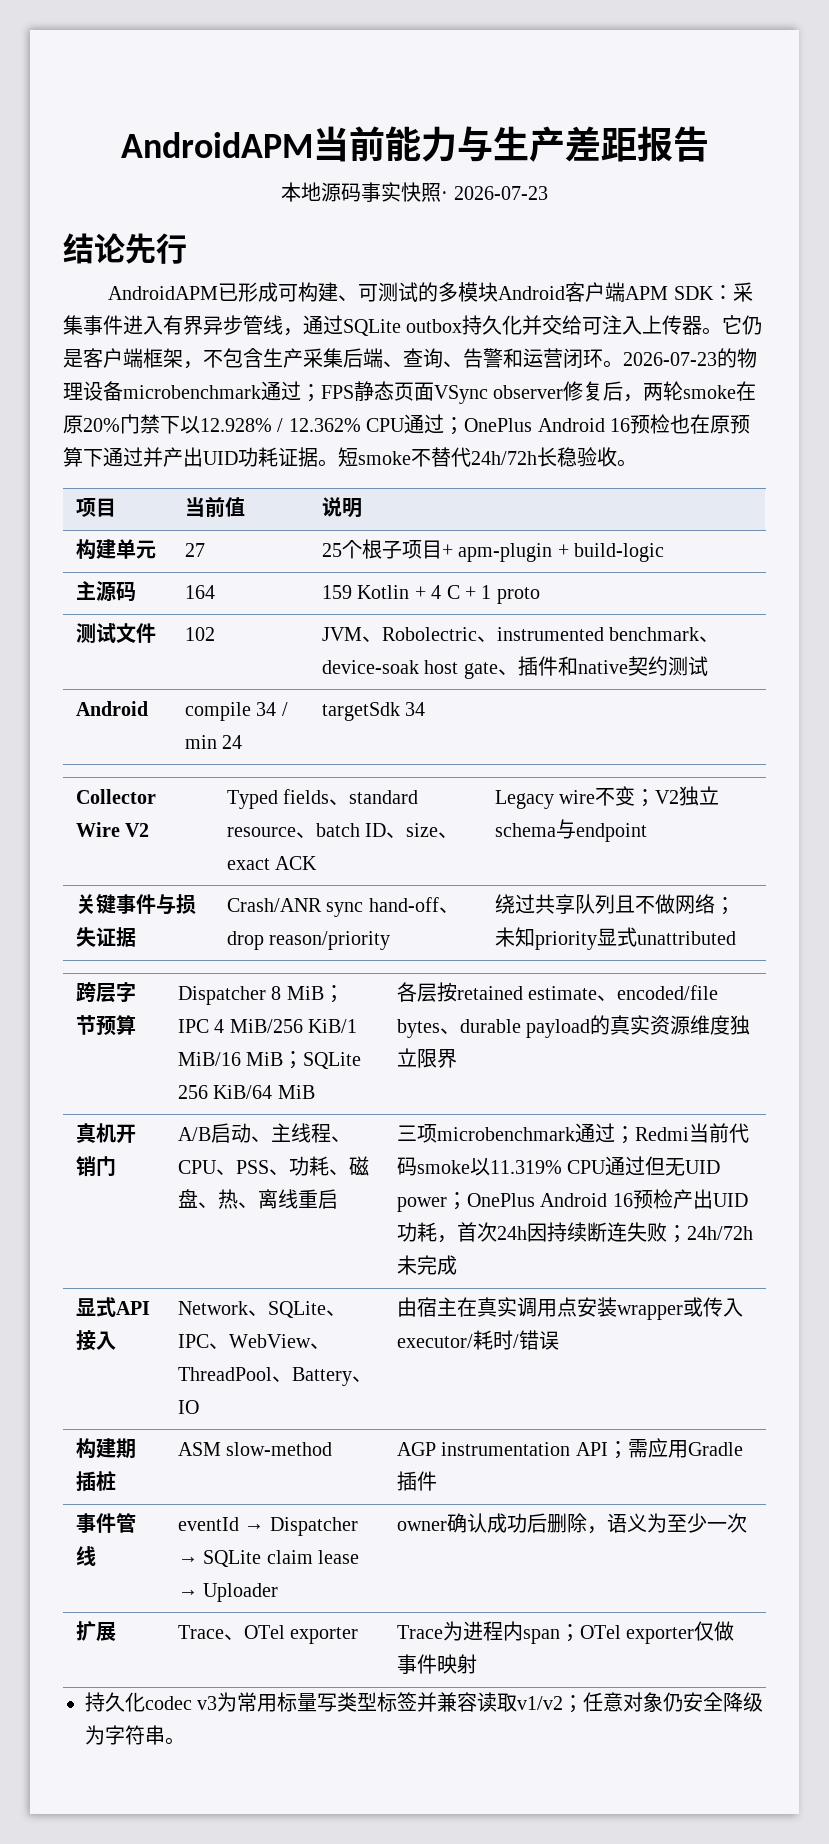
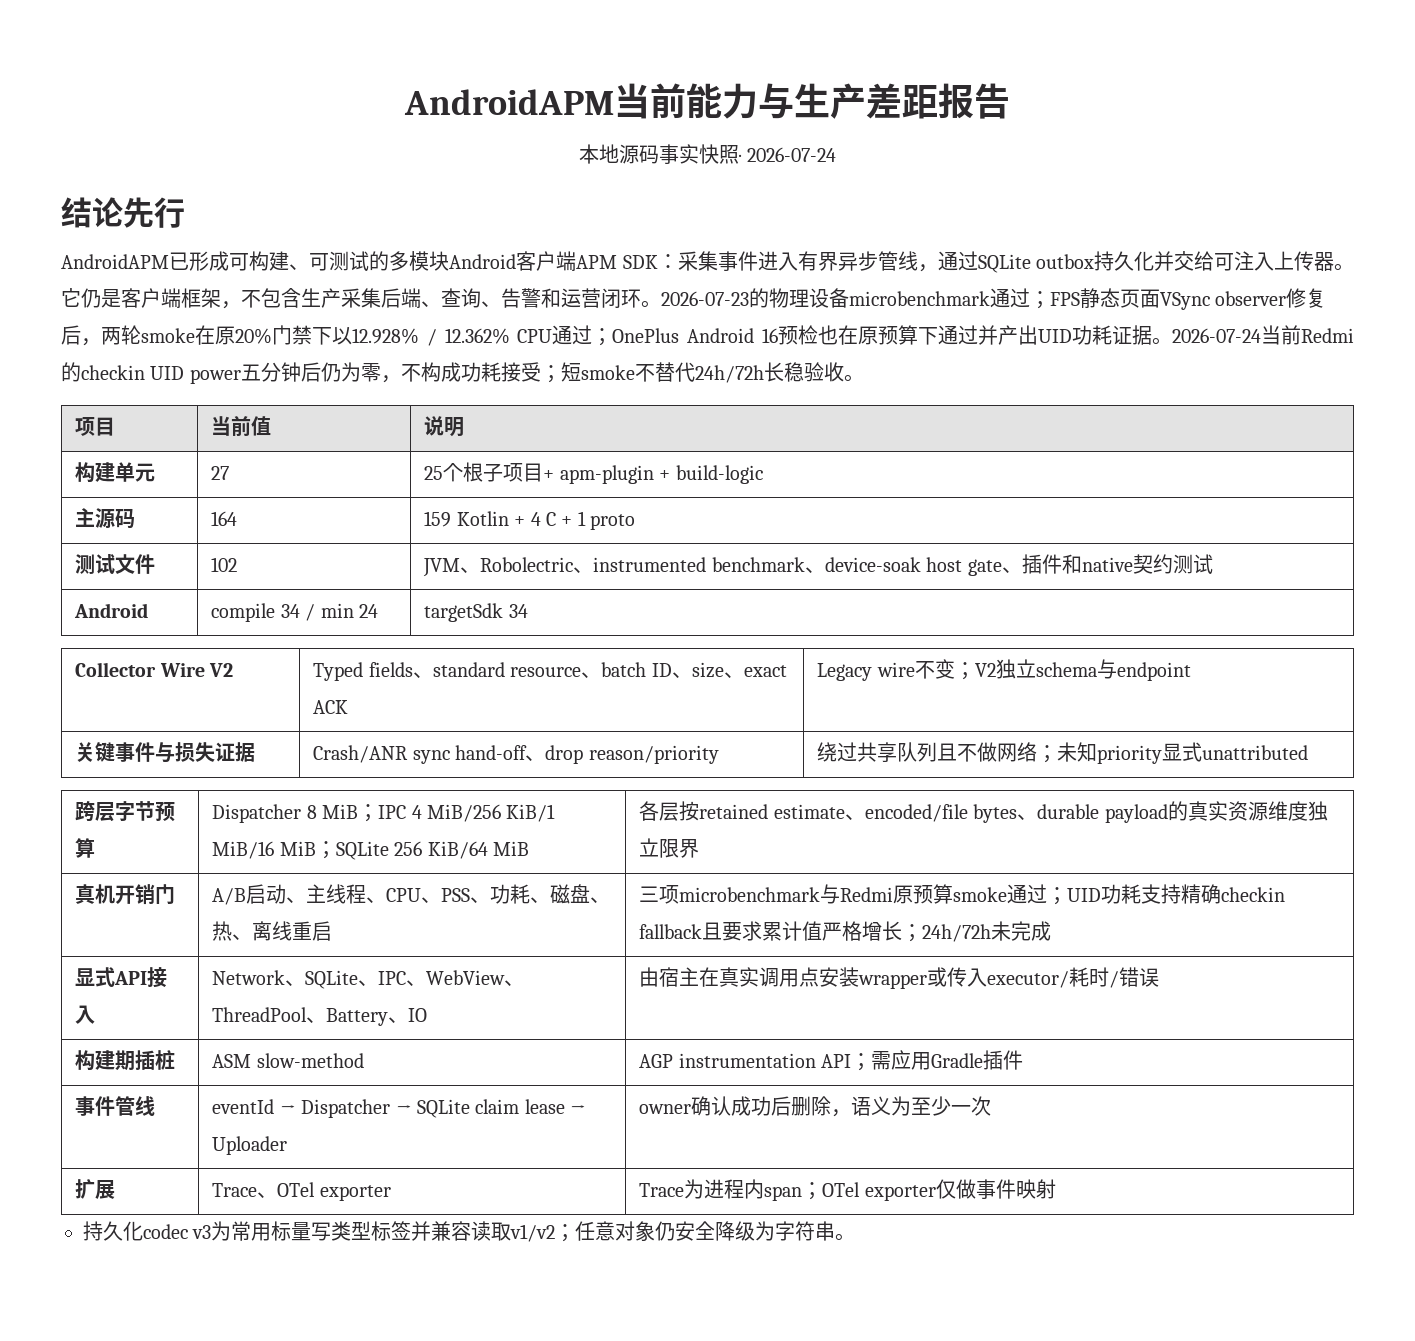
[453,186,548,200] 2026-07-23 -> [746,147,836,162] 2026-07-24
(338, 463) none -> [1172,325,1354,345] [61,362,561,384] 2026-07-24当前Redmi的checkin UID power五分钟后仍为零，不构成功耗接受；
[574,1123,749,1144] [396,1156,721,1176] [396,1189,748,1212] [396,1222,667,1243] 通过；Redmi当前代码smoke以11.319% CPU通过但无UID power；OnePlus Android 16预检产出UID功耗，首次24h因持续断连失败 -> [820,884,1286,905] [639,921,903,941] 与Redmi原预算smoke通过；UID功耗支持精确checkin fallback且要求累计值严格增长

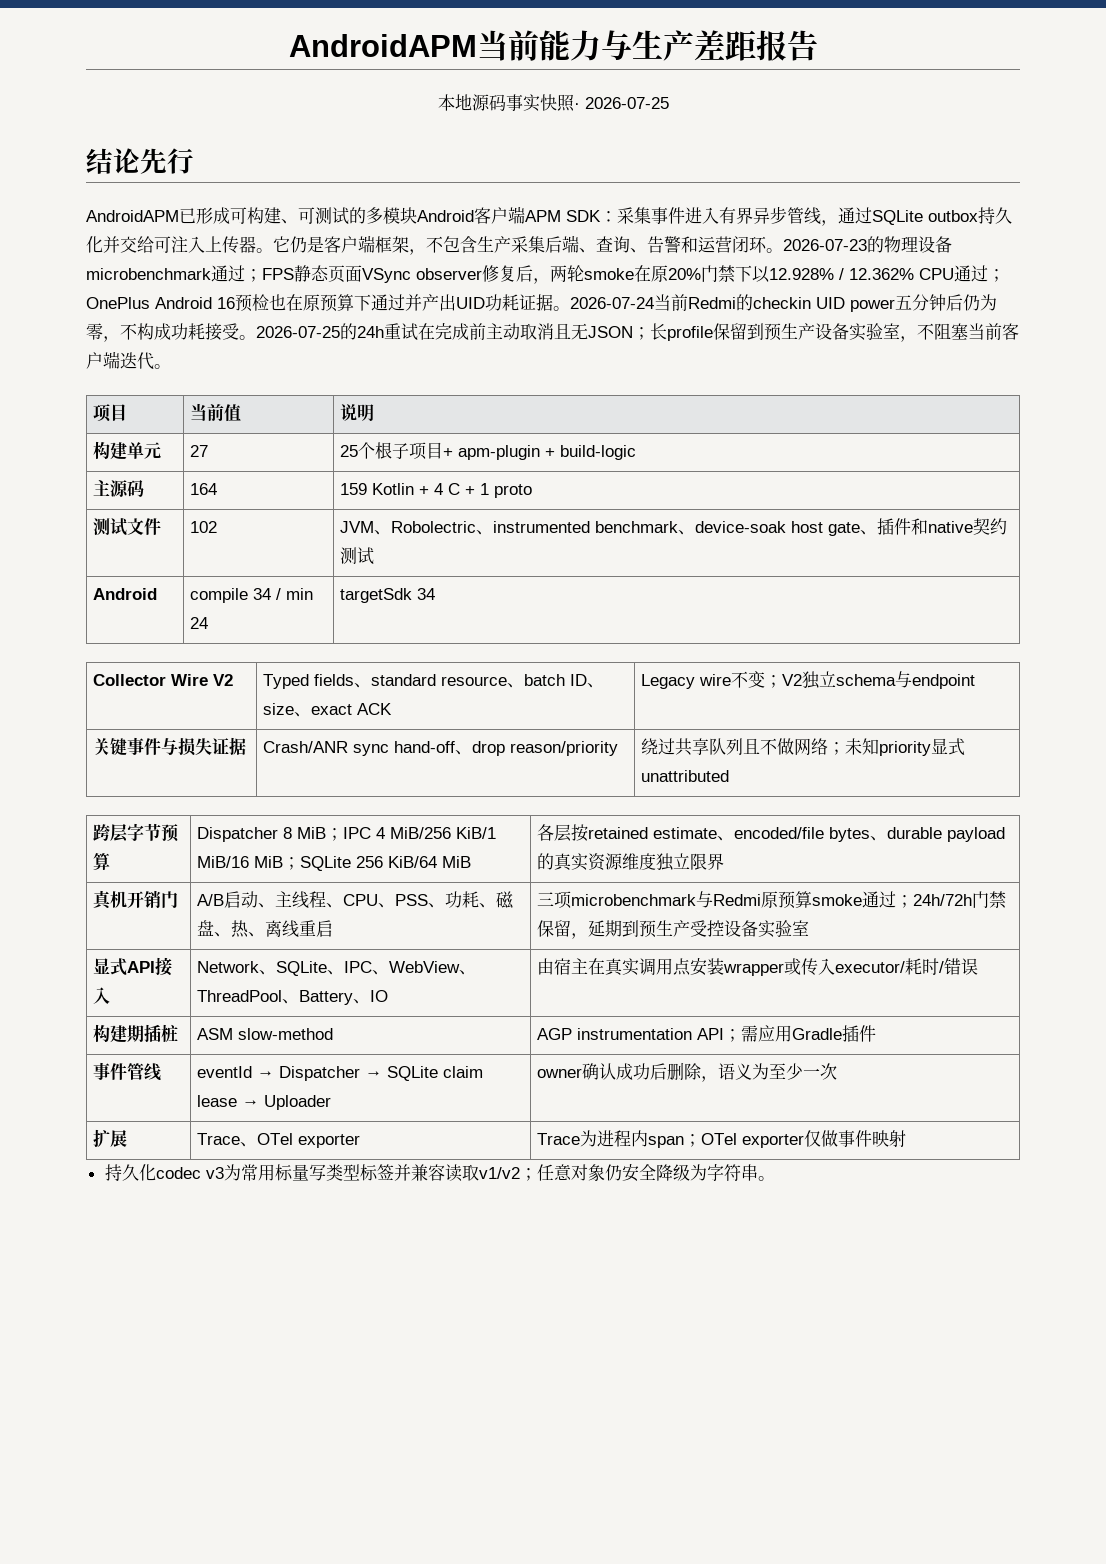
[746,147,836,162] 2026-07-24 -> [584,97,669,109] 2026-07-25
[540,362,844,383] ；短smoke不替代24h/72h长稳验收 -> [239,323,1019,342] [86,351,154,370] 。2026-07-25的24h重试在完成前主动取消且无JSON；长profile保留到预生产设备实验室，不阻塞当前客户端迭代
[1067,884,1286,904] [639,921,1052,942] UID功耗支持精确checkin fallback且要求累计值严格增长；24h/72h未完成 -> [912,891,1006,909] [536,920,809,939] 24h/72h门禁保留，延期到预生产受控设备实验室

